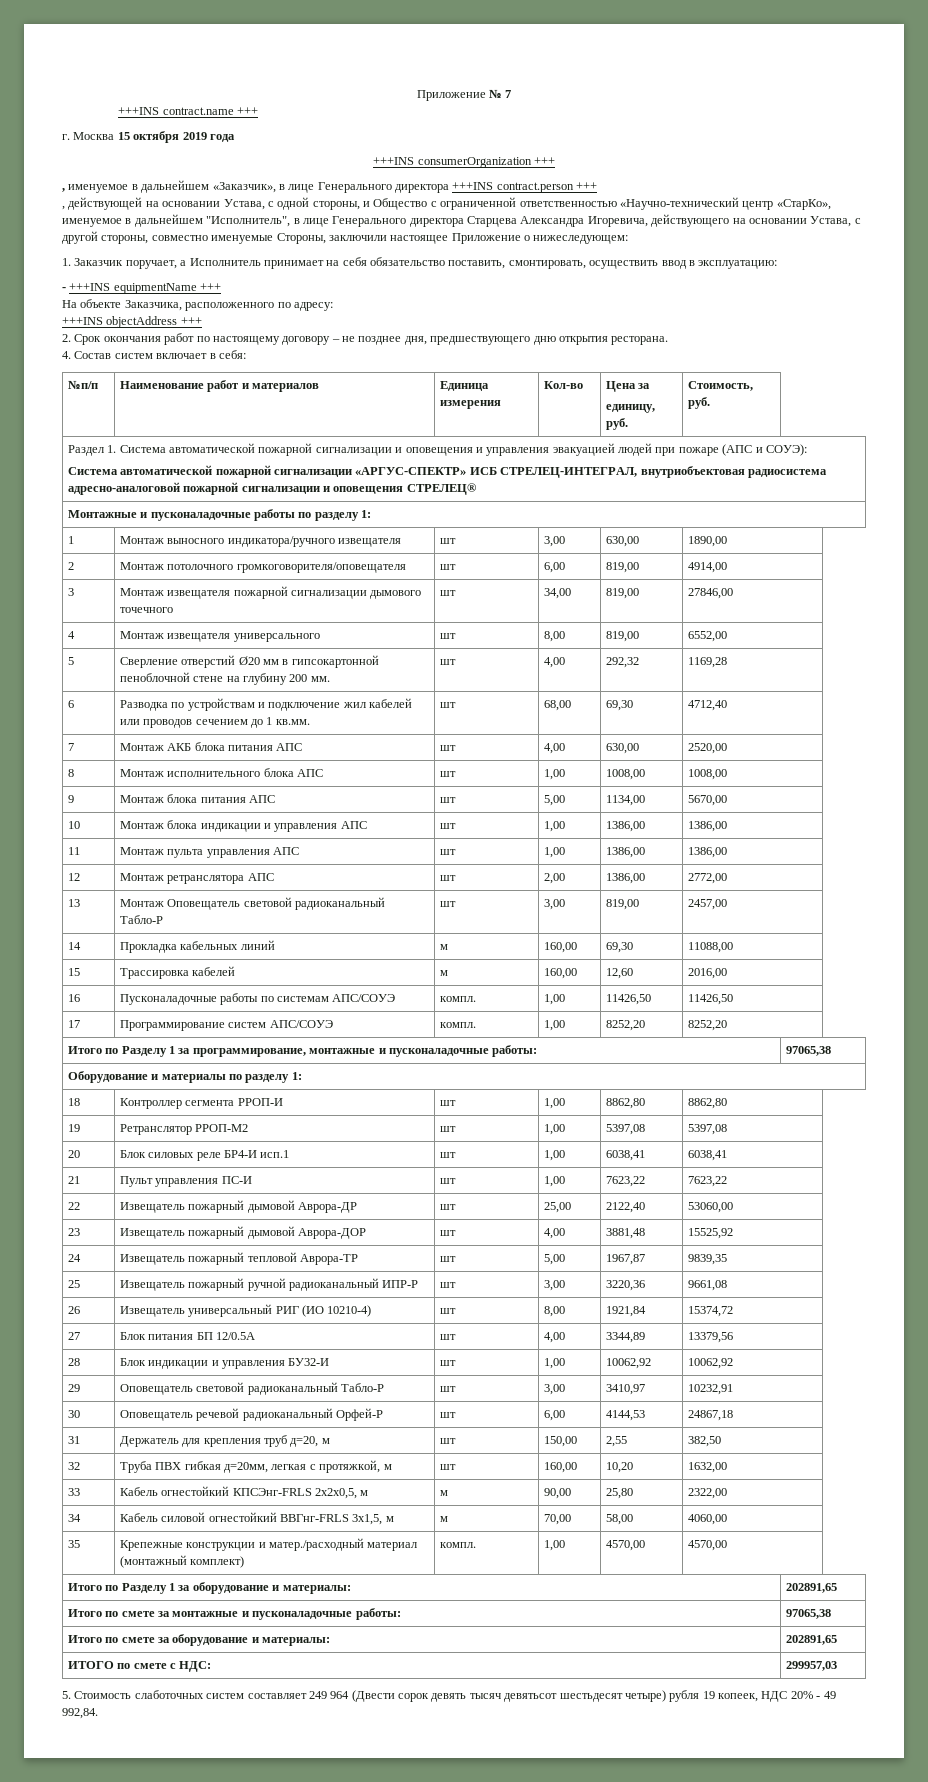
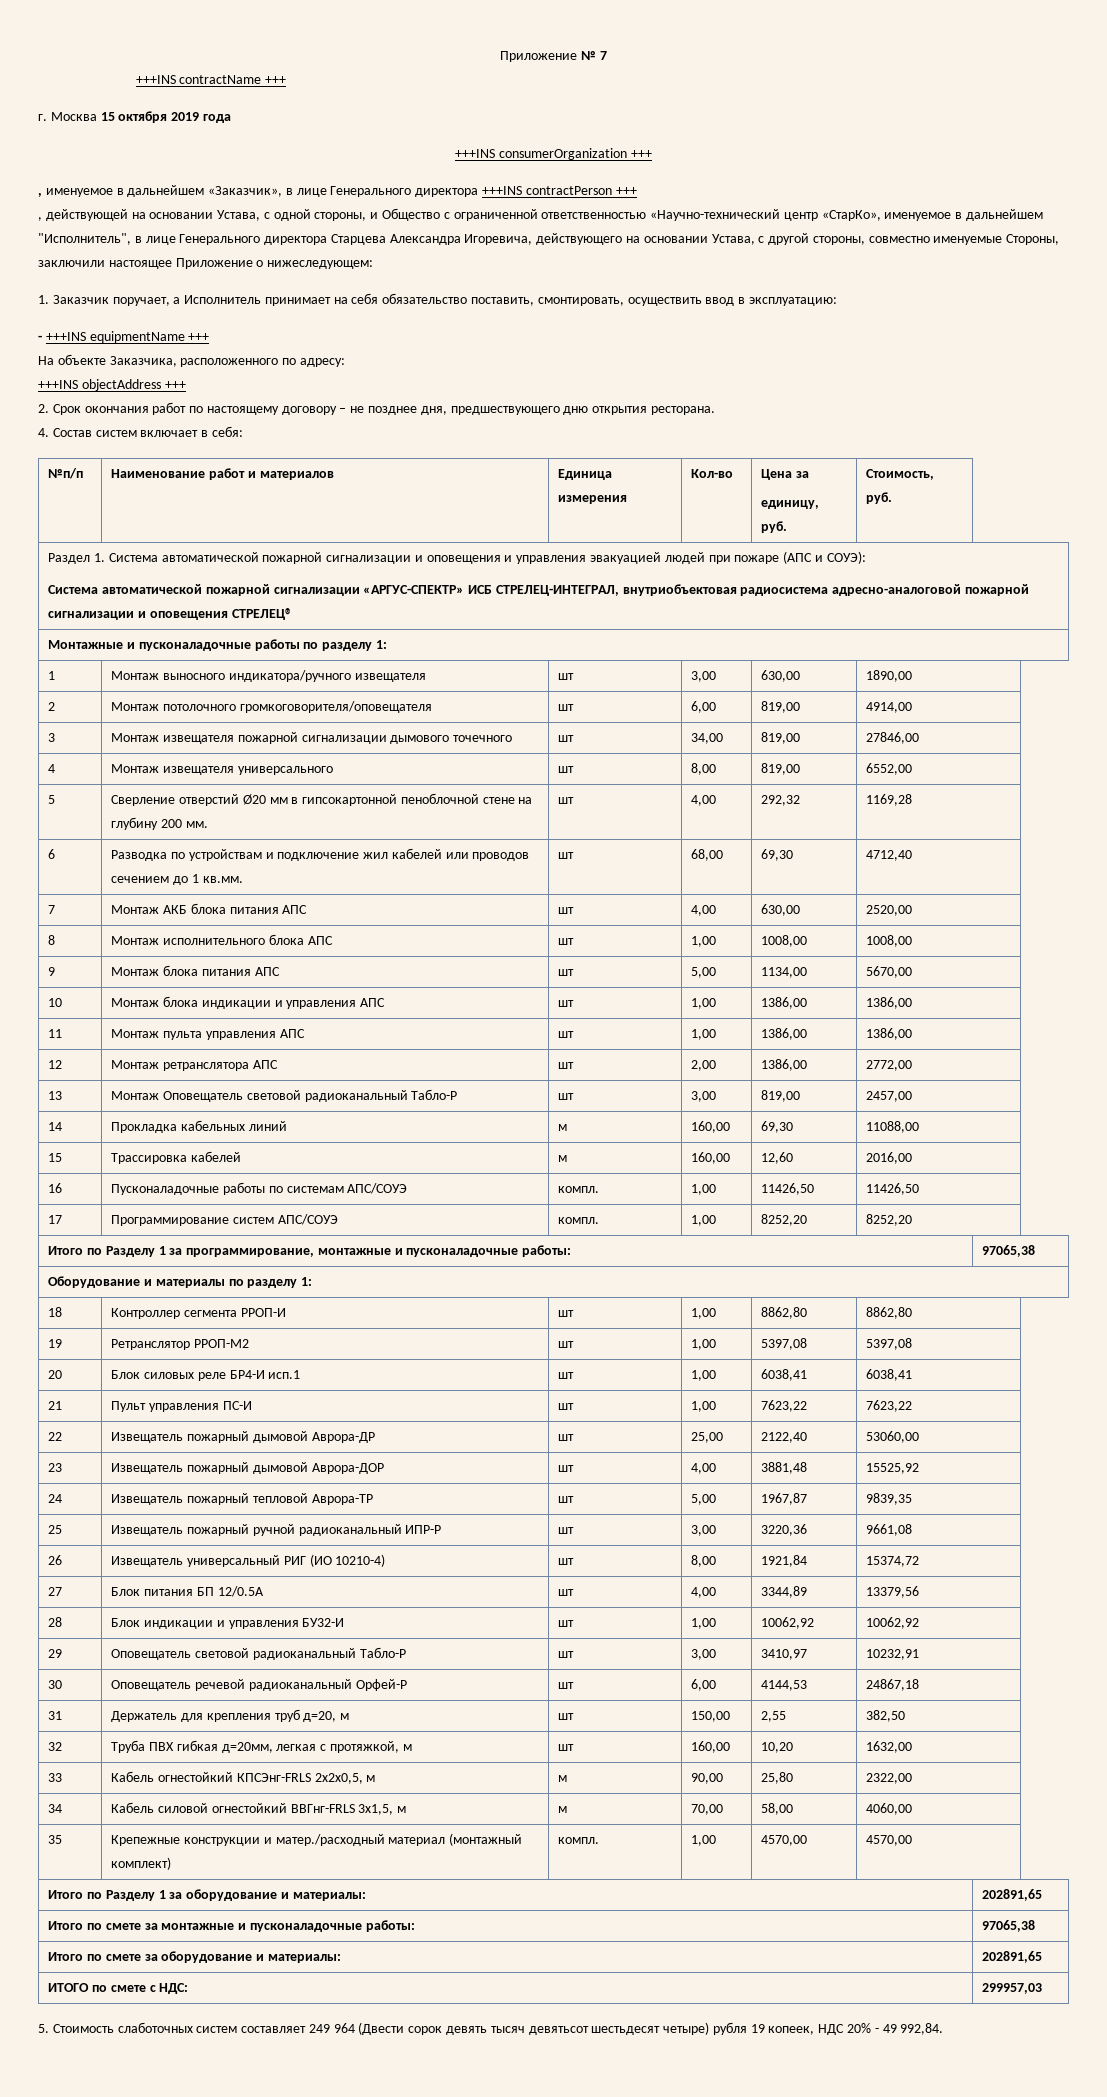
[162,107,234,115] contract.name -> [179,75,262,84] contractName
[496,182,574,193] contract.person -> [525,186,612,195] contractPerson

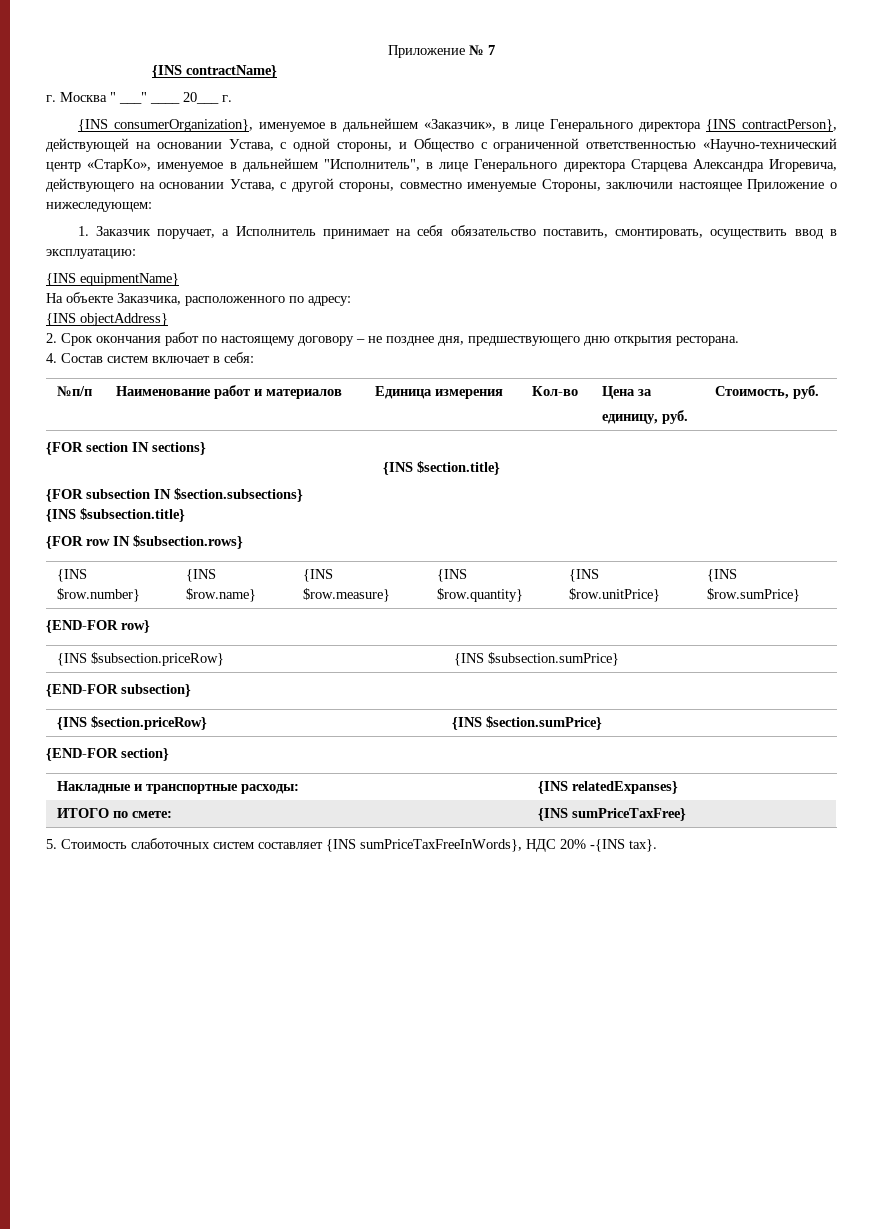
[135,75,287,84] +++INS contractName +++ -> [151,65,277,78] {INS contractName}
[100,111,231,123] [455,148,652,160] [38,193,42,197] 15 октября 2019 года // +++INS consumerOrganization +++ // , -> [110,92,232,104] [77,119,253,132] " ___" ____ 20___ г. // {INS consumerOrganization},
[482,186,637,195] [38,217,42,221] +++INS contractPerson +++ // , -> [706,119,837,132] {INS contractPerson},
[38,331,210,343] - +++INS equipmentName +++ -> [46,273,179,286] {INS equipmentName}
[38,379,186,391] +++INS objectAddress +++ -> [46,313,168,326] {INS objectAddress}
[48,551,866,564] [48,584,1030,596] [48,608,292,620] [48,639,387,651] [48,671,56,680] [111,670,426,682] [558,673,575,680] [691,671,717,682] [761,670,801,682] [866,670,913,682] [48,702,56,711] [111,701,432,713] [558,704,575,711] [691,701,717,713] [761,701,801,713] [866,702,913,713] [48,733,56,742] [111,732,513,744] [558,735,575,742] [691,733,724,744] [761,732,801,744] [866,732,920,744] [48,764,56,773] [111,764,333,775] [558,766,575,773] [691,763,717,775] [761,763,801,775] [866,763,913,775] [48,795,56,804] [111,793,533,806] [111,817,208,830] [558,797,575,804] [691,795,717,806] [761,795,801,806] [866,794,913,806] [48,849,56,859] [111,848,530,861] [111,874,243,885] [558,852,575,859] [691,849,724,861] [761,849,794,861] [866,850,913,861] [48,905,56,914] [111,903,308,914] [558,907,575,914] [691,905,717,916] [761,904,801,916] [866,905,913,916] [48,935,56,945] [111,934,333,945] [558,938,575,945] [691,936,717,947] [761,935,808,947] [866,935,913,947] [48,967,56,976] [111,965,280,976] [558,969,575,976] [691,967,717,978] [761,967,808,978] [866,966,913,978] [48,998,63,1007] [111,996,386,1009] [558,1000,575,1007] [691,998,717,1009] [761,997,808,1009] [866,997,913,1009] [48,1029,63,1038] [111,1029,305,1040] [558,1031,575,1038] [691,1029,717,1040] [761,1028,808,1040] [866,1028,913,1040] [48,1060,63,1069] [111,1060,278,1071] [558,1062,575,1069] [691,1060,717,1071] [761,1059,808,1071] [866,1060,913,1071] [48,1091,63,1100] [111,1089,458,1102] [558,1093,575,1100] [691,1091,717,1102] [761,1090,801,1102] [866,1091,913,1102] [48,1122,63,1131] [111,1120,287,1133] [558,1124,568,1131] [691,1121,731,1133] [761,1121,794,1133] [866,1121,920,1133] [48,1153,63,1162] [111,1151,241,1164] [558,1155,568,1162] [691,1152,731,1164] [761,1152,794,1164] [866,1152,913,1164] [48,1183,63,1193] [111,1182,408,1195] [558,1186,600,1193] [691,1184,717,1195] [761,1183,815,1195] [866,1183,920,1195] [48,1215,63,1224] [111,1214,338,1226] [558,1217,600,1224] [691,1215,717,1226] [761,1214,808,1226] [866,1214,913,1226] [48,1245,572,1257] [982,1245,1036,1257] [48,1276,313,1288] [48,1307,63,1317] [111,1308,286,1319] [558,1310,575,1317] [691,1308,717,1319] [761,1307,808,1319] [866,1307,913,1319] [48,1339,63,1348] [111,1339,249,1350] [558,1341,575,1348] [691,1339,717,1350] [761,1338,808,1350] [866,1338,913,1350] [48,1370,63,1379] [111,1370,301,1381] [558,1372,575,1379] [691,1370,717,1381] [761,1369,808,1381] [866,1369,913,1381] [48,1401,63,1410] [111,1401,252,1412] [558,1403,575,1410] [691,1401,717,1412] [761,1400,808,1412] [866,1400,913,1412] [48,1432,63,1441] [111,1431,375,1443] [558,1434,575,1441] [691,1432,724,1443] [761,1432,808,1443] [866,1431,920,1443] [48,1463,63,1472] [111,1462,384,1474] [558,1465,575,1472] [691,1463,717,1474] [761,1462,808,1474] [866,1463,920,1474] [48,1494,63,1503] [111,1493,373,1505] [558,1496,575,1503] [691,1494,717,1505] [761,1493,808,1505] [866,1493,913,1505] [48,1525,63,1534] [111,1524,442,1536] [558,1527,575,1534] [691,1525,717,1536] [761,1524,808,1536] [866,1524,913,1536] [48,1555,63,1565] [111,1554,386,1567] [558,1558,575,1565] [691,1555,717,1567] [761,1555,808,1567] [866,1556,920,1567] [48,1587,63,1596] [111,1586,264,1597] [558,1589,575,1596] [691,1587,717,1598] [761,1586,808,1598] [866,1586,920,1598] [48,1617,63,1627] [111,1618,345,1629] [558,1620,575,1627] [691,1618,717,1629] [761,1617,815,1629] [866,1617,920,1629] [48,1649,63,1658] [111,1647,406,1660] [558,1651,575,1658] [691,1649,717,1660] [761,1649,808,1660] [866,1649,920,1660] [48,1680,63,1689] [111,1679,407,1691] [558,1682,575,1689] [691,1679,717,1691] [761,1680,808,1691] [866,1679,920,1691] [48,1711,63,1720] [111,1709,350,1722] [558,1713,575,1720] [691,1711,731,1722] [761,1711,787,1722] [866,1710,906,1722] [48,1742,63,1751] [111,1740,412,1753] [558,1744,575,1751] [691,1741,731,1753] [761,1742,794,1753] [866,1741,913,1753] [48,1773,63,1782] [111,1771,376,1784] [558,1775,568,1782] [691,1773,724,1784] [761,1772,794,1784] [866,1773,913,1784] [48,1804,63,1813] [111,1802,407,1815] [558,1806,568,1813] [691,1804,724,1815] [761,1803,794,1815] [866,1803,913,1815] [48,1835,63,1844] [111,1833,523,1846] [111,1857,172,1870] [558,1837,600,1844] [691,1835,717,1846] [761,1835,808,1846] [866,1835,913,1846] [48,1889,366,1901] [982,1889,1043,1901] [48,1920,415,1932] [982,1920,1036,1932] [48,1951,341,1963] [982,1951,1043,1963] [48,1983,189,1994] [982,1983,1043,1994] // Раздел 1. Система автоматической пожарной сигнализации и оповещения и управления эвакуацией людей при пожаре (АПС и СОУЭ): // Система автоматической пожарной сигнализации «АРГУС-СПЕКТР» ИСБ СТРЕЛЕЦ-ИНТЕГРАЛ, внутриобъектовая радиосистема адресно-аналоговой пожарной сигнализации и оповещения СТРЕЛЕЦ® // Монтажные и пусконаладочные работы по разделу 1: // 1 | Монтаж выносного индикатора/ручного извещателя | шт | 3,00 | 630,00 | 1890,00 // 2 | Монтаж потолочного громкоговорителя/оповещателя | шт | 6,00 | 819,00 | 4914,00 // 3 | Монтаж извещателя пожарной сигнализации дымового точечного | шт | 34,00 | 819,00 | 27846,00 // 4 | Монтаж извещателя универсального | шт | 8,00 | 819,00 | 6552,00 // 5 | Сверление отверстий Ø20 мм в гипсокартонной пеноблочной стене на глубину 200 мм. | шт | 4,00 | 292,32 | 1169,28 // 6 | Разводка по устройствам и подключение жил кабелей или проводов сечением до 1 кв.мм. | шт | 68,00 | 69,30 | 4712,40 // 7 | Монтаж АКБ блока питания АПС | шт | 4,00 | 630,00 | 2520,00 // 8 | Монтаж исполнительного блока АПС | шт | 1,00 | 1008,00 | 1008,00 // 9 | Монтаж блока питания АПС | шт | 5,00 | 1134,00 | 5670,00 // 10 | Монтаж блока индикации и управления АПС | шт | 1,00 | 1386,00 | 1386,00 // 11 | Монтаж пульта управления АПС | шт | 1,00 | 1386,00 | 1386,00 // 12 | Монтаж ретранслятора АПС | шт | 2,00 | 1386,00 | 2772,00 // 13 | Монтаж Оповещатель световой радиоканальный Табло-Р | шт | 3,00 | 819,00 | 2457,00 // 14 | Прокладка кабельных линий | м | 160,00 | 69,30 | 11088,00 // 15 | Трассировка кабелей | м | 160,00 | 12,60 | 2016,00 // 16 | Пусконаладочные работы по системам АПС/СОУЭ | компл. | 1,00 | 11426,50 | 11426,50 // 17 | Программирование систем АПС/СОУЭ | компл. | 1,00 | 8252,20 | 8252,20 // Итого по Разделу 1 за программирование, монтажные и пусконаладочные работы: | 97065,38 // Оборудование и материалы по разделу 1: // 18 | Контроллер сегмента РРОП-И | шт | 1,00 | 8862,80 | 8862,80 // 19 | Ретранслятор РРОП-М2 | шт | 1,00 | 5397,08 | 5397,08 // 20 | Блок силовых реле БР4-И исп.1 | шт | 1,00 | 6038,41 | 6038,41 // 21 | Пульт управления ПС-И | шт | 1,00 | 7623,22 | 7623,22 // 22 | Извещатель пожарный дымовой Аврора-ДР | шт | 25,00 | 2122,40 | 53060,00 // 23 | Извещатель пожарный дымовой Аврора-ДОР | шт | 4,00 | 3881,48 | 15525,92 // 24 | Извещатель пожарный тепловой Аврора-ТР | шт | 5,00 | 1967,87 | 9839,35 // 25 | Извещатель пожарный ручной радиоканальный ИПР-Р | шт | 3,00 | 3220,36 | 9661,08 // 26 | Извещатель универсальный РИГ (ИО 10210-4) | шт | 8,00 | 1921,84 | 15374,72 // 27 | Блок питания БП 12/0.5А | шт | 4,00 | 3344,89 | 13379,56 // 28 | Блок индикации и управления БУ32-И | шт | 1,00 | 10062,92 | 10062,92 // 29 | Оповещатель световой радиоканальный Табло-Р | шт | 3,00 | 3410,97 | 10232,91 // 30 | Оповещатель речевой радиоканальный Орфей-Р | шт | 6,00 | 4144,53 | 24867,18 // 31 | Держатель для крепления труб д=20, м | шт | 150,00 | 2,55 | 382,50 // 32 | Труба ПВХ гибкая д=20мм, легкая с протяжкой, м | шт | 160,00 | 10,20 | 1632,00 // 33 | Кабель огнестойкий КПСЭнг-FRLS 2х2х0,5, м | м | 90,00 | 25,80 | 2322,00 // 34 | Кабель силовой огнестойкий ВВГнг-FRLS 3х1,5, м | м | 70,00 | 58,00 | 4060,00 // 35 | Крепежные конструкции и матер./расходный материал (монтажный комплект) | компл. | 1,00 | 4570,00 | 4570,00 // Итого по Разделу 1 за оборудование и материалы: | 202891,65 // Итого по смете за монтажные и пусконаладочные работы: | 97065,38 // Итого по смете за оборудование и материалы: | 202891,65 // ИТОГО по смете с НДС: | 299957,03 -> [46,442,206,455] [383,461,500,475] [46,488,303,502] [46,508,185,522] [46,535,243,549] [56,569,87,582] [56,588,140,602] [185,569,216,582] [185,588,256,602] [302,569,333,582] [302,588,390,602] [436,569,467,582] [436,588,523,602] [568,569,599,582] [568,588,660,602] [706,569,737,582] [706,588,800,602] [46,620,150,633] [56,652,224,666] [453,652,619,666] [46,684,191,697] [56,716,207,730] [451,716,602,730] [46,748,169,761] [56,781,299,794] [537,781,678,794] [56,808,172,818] [537,808,686,821] // {FOR section IN sections} // {INS $section.title} // {FOR subsection IN $section.subsections} // {INS $subsection.title} // {FOR row IN $subsection.rows} // {INS $row.number} | {INS $row.name} | {INS $row.measure} | {INS $row.quantity} | {INS $row.unitPrice} | {INS $row.sumPrice} // {END-FOR row} // {INS $subsection.priceRow} | {INS $subsection.sumPrice} // {END-FOR subsection} // {INS $section.priceRow} | {INS $section.sumPrice} // {END-FOR section} // Накладные и транспортные расходы: | {INS relatedExpanses} // ИТОГО по смете: | {INS sumPriceTaxFree}
[308,2022,944,2035] 249 964 (Двести сорок девять тысяч девятьсот шестьдесят четыре) рубля 19 копеек, НДС 20% - 49 992,84. -> [326,839,657,852] {INS sumPriceTaxFreeInWords}, НДС 20% -{INS tax}.

